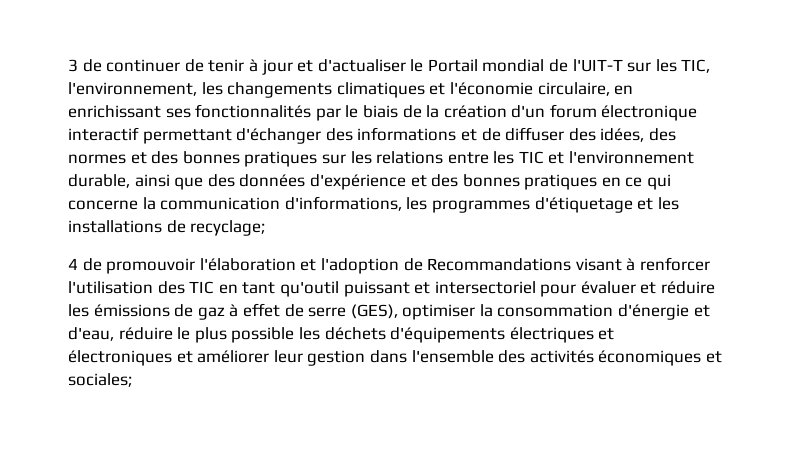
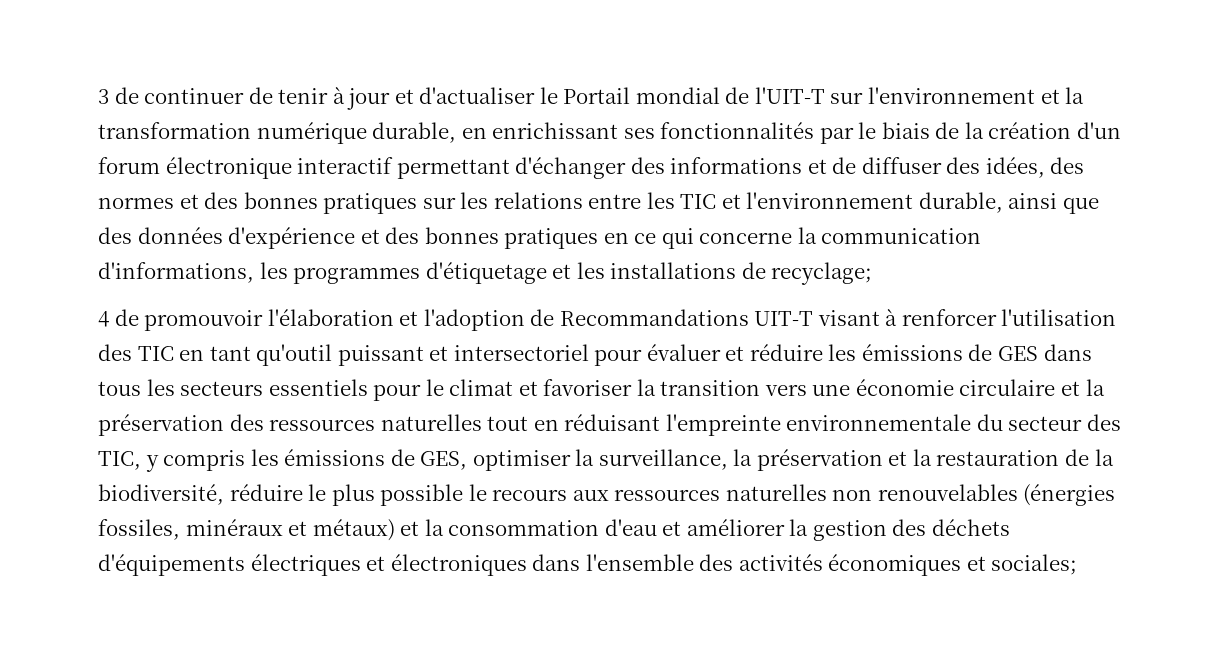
[655,59,711,73] [68,82,610,98] les TIC, l'environnement, les changements climatiques et l'économie circulaire, -> [868,87,1085,104] [98,122,457,144] l'environnement et la transformation numérique durable,
(572, 264) none -> [754,311,814,326] UIT-T
[197,303,710,320] [68,327,320,343] gaz à effet de serre (GES), optimiser la consommation d'énergie et d'eau, réduire le plus possible les -> [998,344,1092,361] [98,379,1105,401] [98,414,1121,436] [98,449,1114,472] [98,484,1116,506] [98,519,927,541] GES dans tous les secteurs essentiels pour le climat et favoriser la transition vers une économie circulaire et la préservation des ressources naturelles tout en réduisant l'empreinte environnementale du secteur des TIC, y compris les émissions de GES, optimiser la surveillance, la préservation et la restauration de la biodiversité, réduire le plus possible le recours aux ressources naturelles non renouvelables (énergies fossiles, minéraux et métaux) et la consommation d'eau et améliorer la gestion des
[176,350,366,366] et améliorer leur gestion -> (527, 565) none

